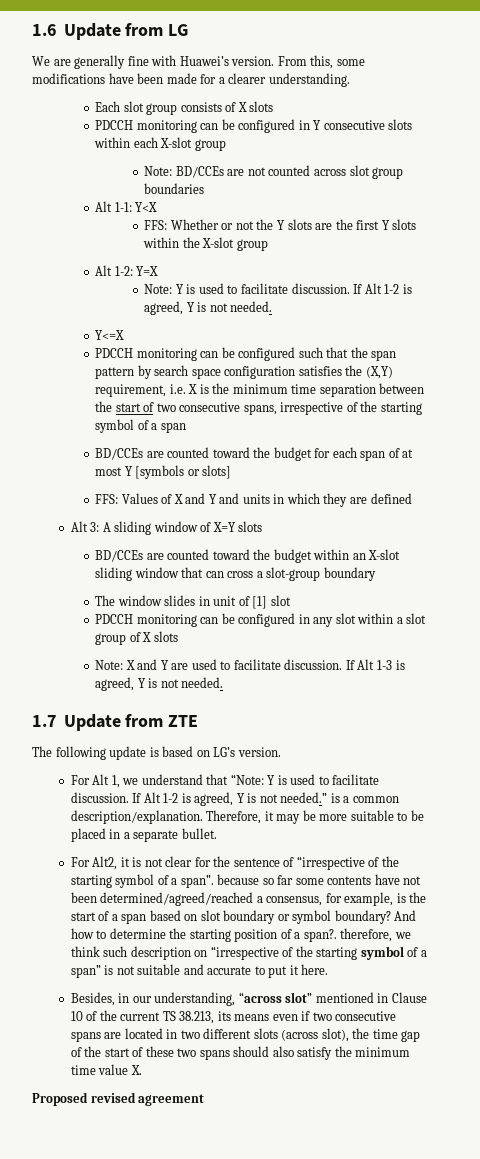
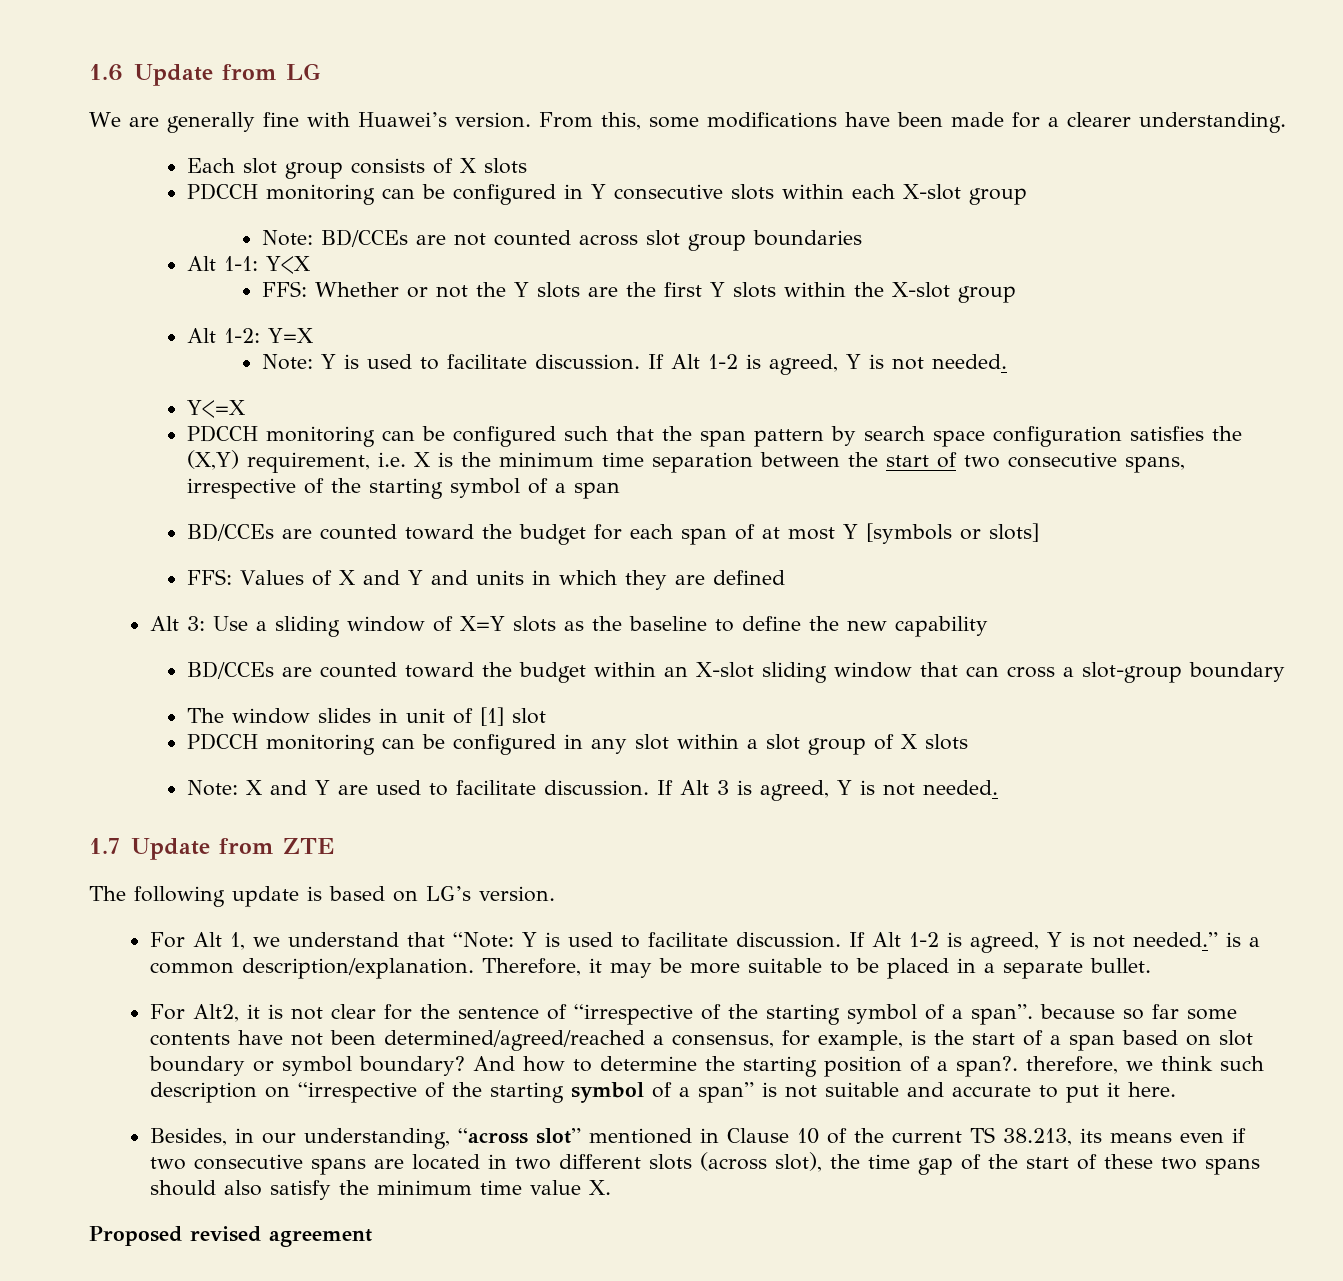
[102,522,111,532] A -> [213,616,268,631] Use a
(263, 526) none -> [564,616,989,637] as the baseline to define the new capability
[376,660,392,670] 1-3 -> [717,780,730,795] 3

